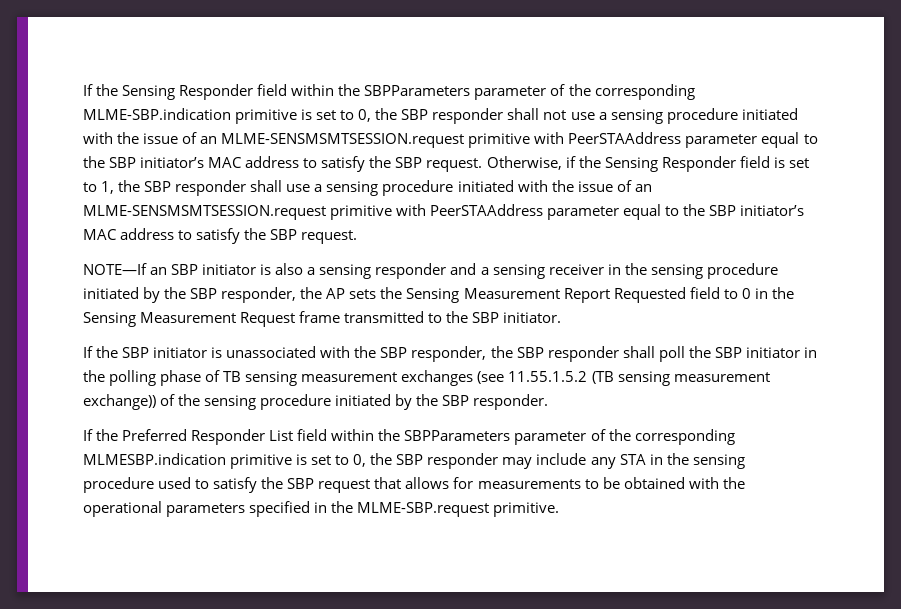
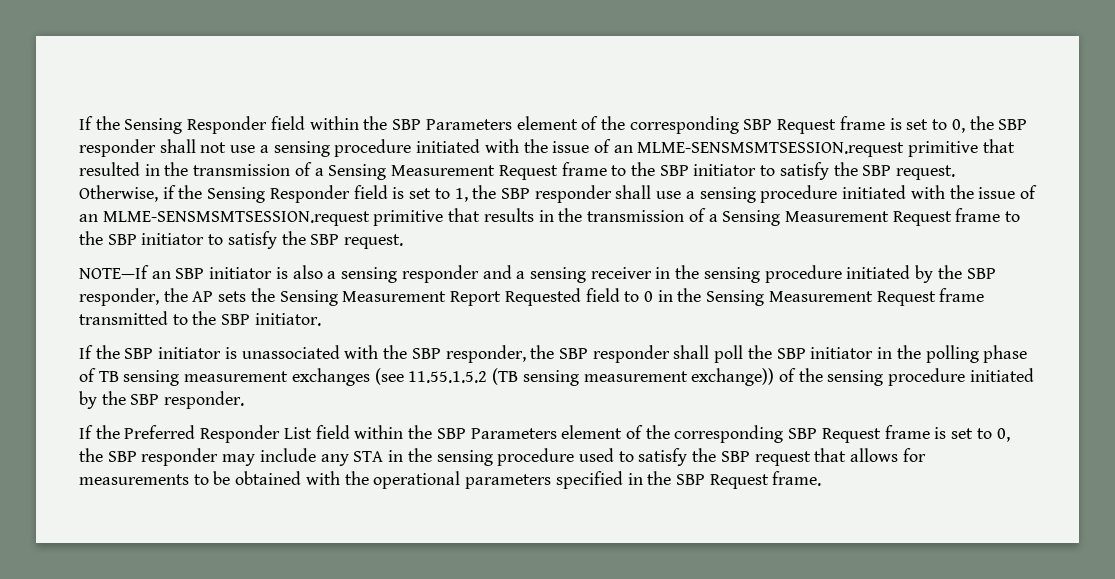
[364,84,695,100] [83,108,298,124] SBPParameters parameter of the corresponding MLME-SBP.indication primitive -> [392,116,885,134] SBP Parameters element of the corresponding SBP Request frame
[534,132,818,148] [83,156,300,168] with PeerSTAAddress parameter equal to the SBP initiator’s MAC address -> [982,139,1015,153] [79,162,757,180] that resulted in the transmission of a Sensing Measurement Request frame to the SBP initiator
[396,204,805,220] [83,228,175,240] with PeerSTAAddress parameter equal to the SBP initiator’s MAC address -> [448,208,1021,226] [79,231,205,245] that results in the transmission of a Sensing Measurement Request frame to the SBP initiator
[404,429,735,445] [83,453,293,469] SBPParameters parameter of the corresponding MLMESBP.indication primitive -> [436,425,930,443] SBP Parameters element of the corresponding SBP Request frame
[357,502,560,517] MLME-SBP.request primitive. -> [675,471,822,489] SBP Request frame.

